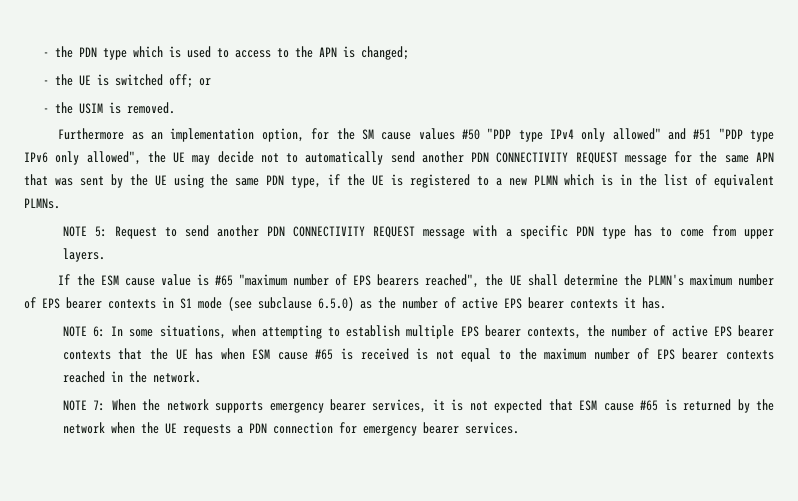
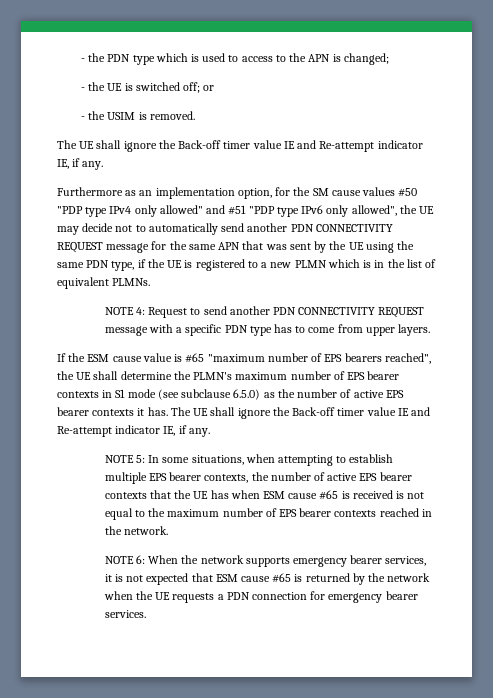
(176, 108) none -> [57,140,423,152] [57,158,104,170] // The UE shall ignore the Back-off timer value IE and Re-attempt indicator IE, if any.
[94,226,107,237] 5: -> [135,307,145,315] 4:
[62,326,105,337] // NOTE 6: -> [170,407,431,419] [57,425,210,437] [104,455,145,463] The UE shall ignore the Back-off timer value IE and Re-attempt indicator IE, if any. // NOTE 5:
[93,400,106,411] 7: -> [135,555,145,564] 6:

